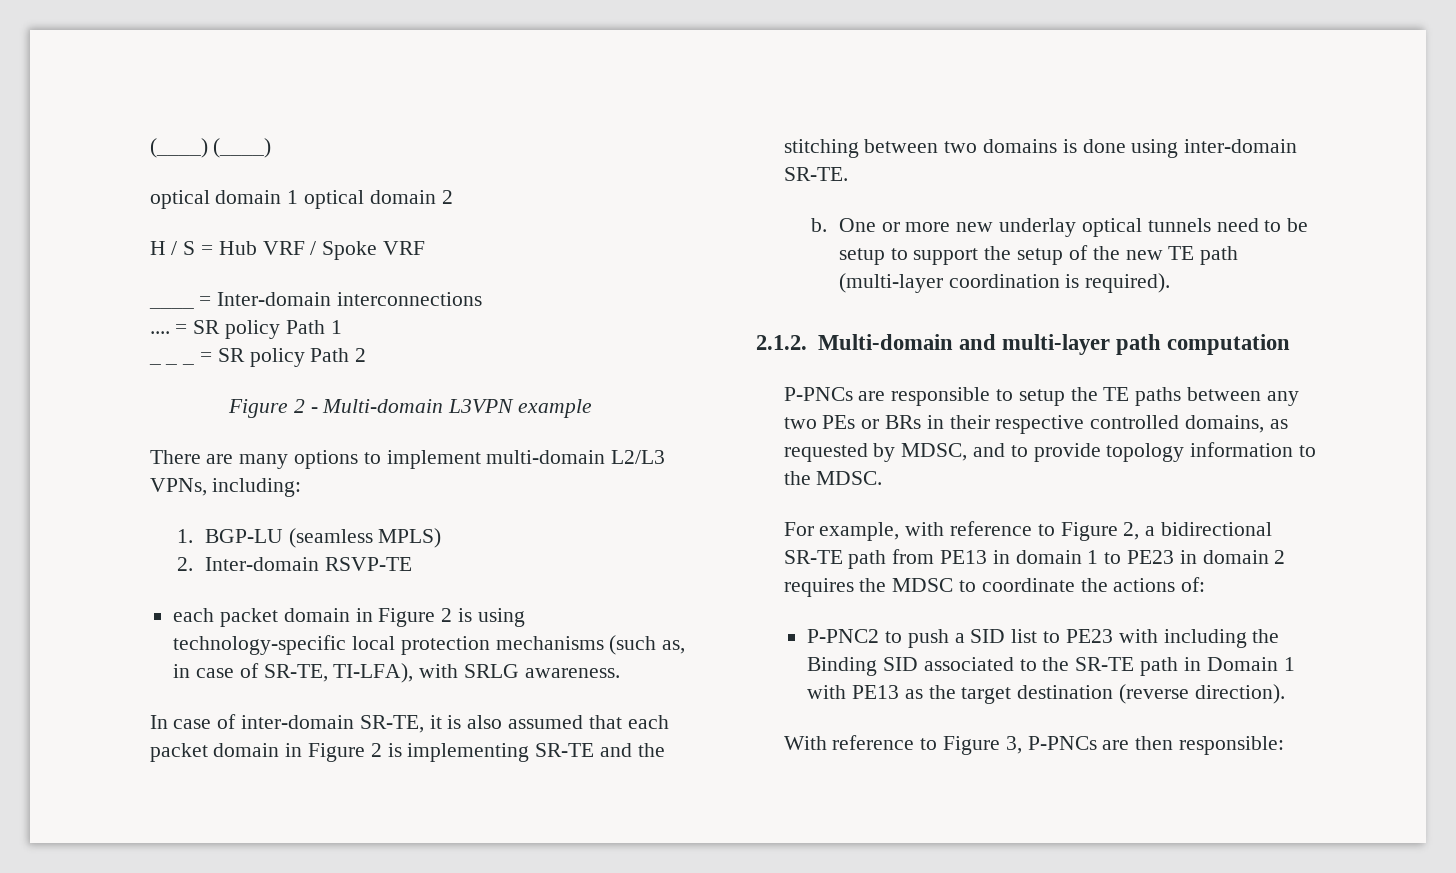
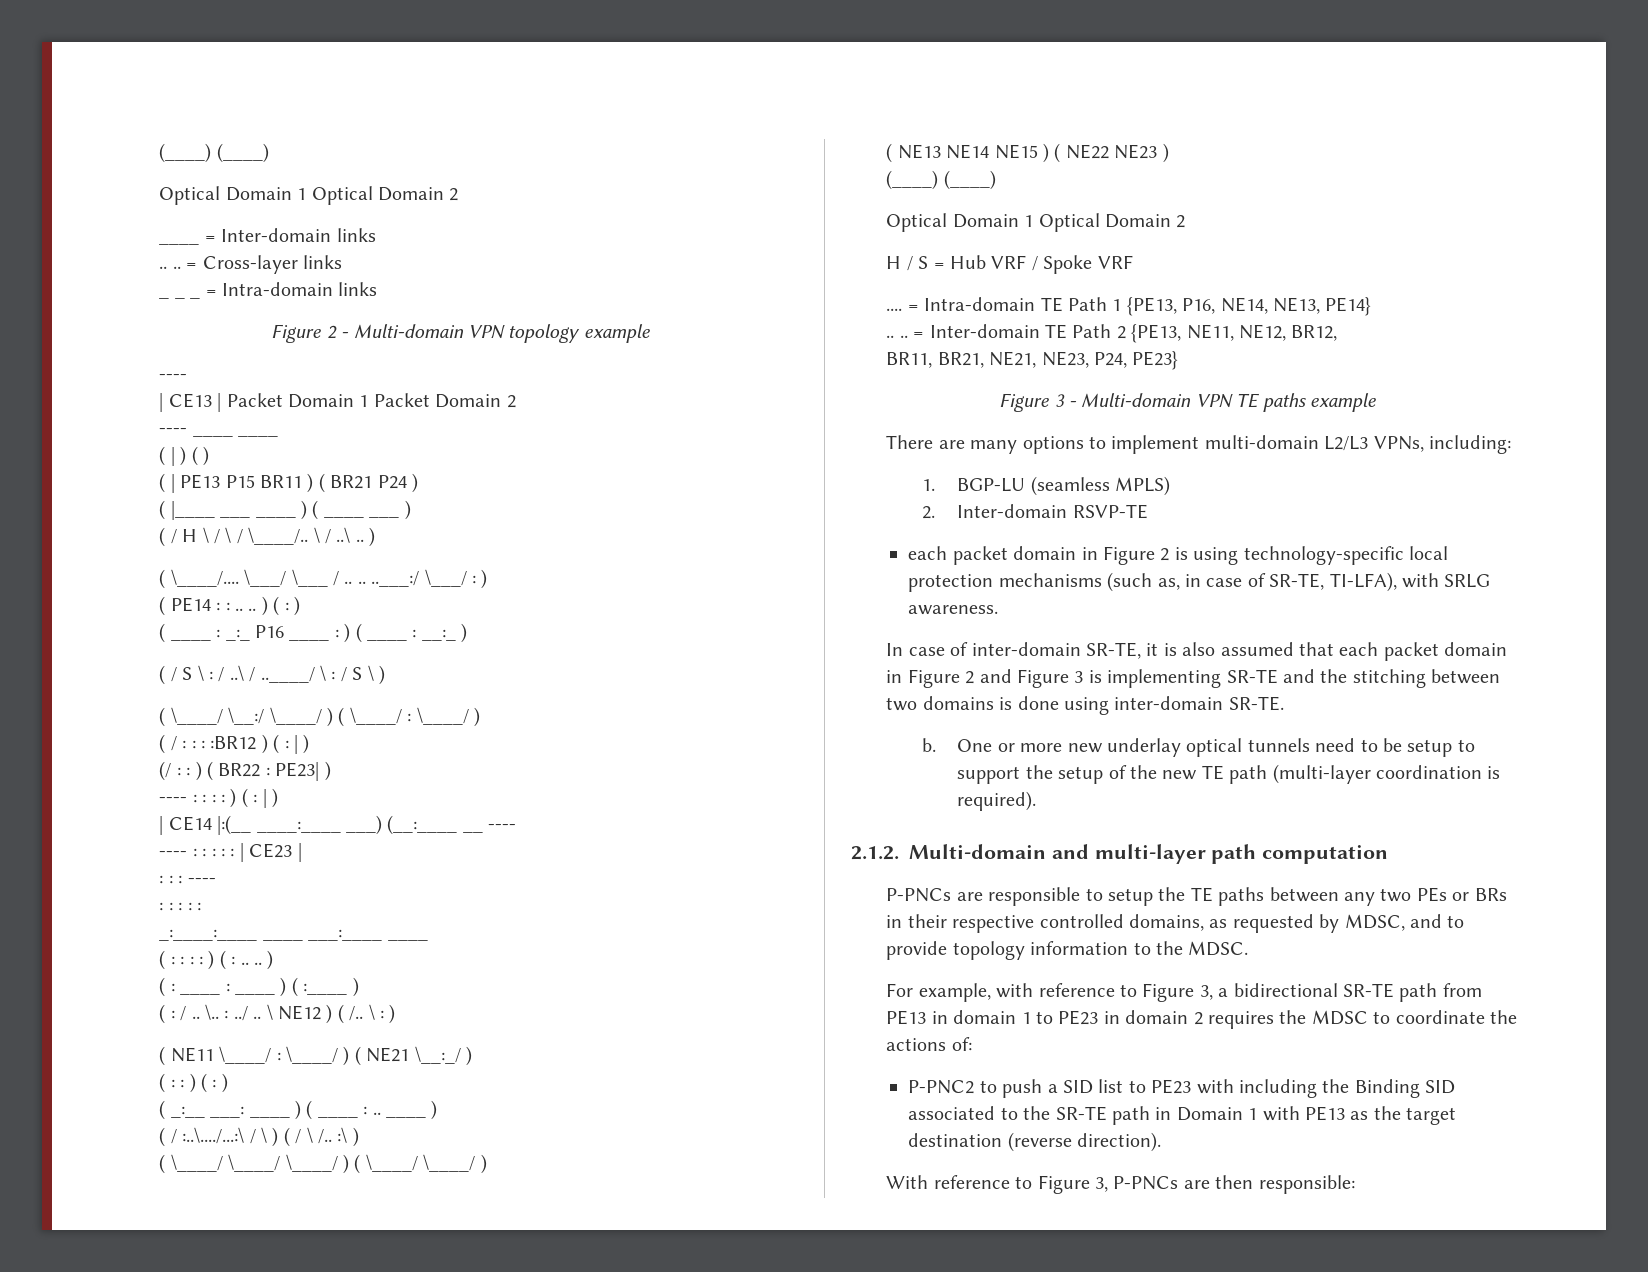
[149,138,272,158] [149,190,436,209] (____) (____) // optical domain 1 optical domain -> [159,143,269,163] [159,186,459,205] [159,242,200,245] [204,228,376,242] [159,255,343,274] [159,296,201,299] [205,282,378,296] [271,324,650,343] [159,374,188,380] [159,393,516,412] [159,428,188,434] [192,434,279,437] [159,446,210,466] [159,473,419,493] [159,500,411,520] [159,527,376,547] [159,569,488,589] [159,596,301,616] [159,623,211,643] [216,625,285,641] [289,638,330,641] [334,623,408,643] [412,623,468,643] [159,665,386,685] [159,707,481,727] [159,734,310,754] [159,761,331,781] [159,788,279,808] [159,815,483,835] [488,824,517,830] [159,843,302,862] [159,875,216,884] [159,902,202,911] [159,929,428,941] [159,950,274,970] [159,977,175,997] [180,992,221,995] [225,983,230,992] [235,977,359,997] [159,1004,396,1024] [159,1046,473,1066] [159,1073,228,1093] [159,1100,358,1120] [363,1106,381,1115] [386,1100,438,1120] [159,1127,359,1147] [159,1154,487,1174] [886,143,1169,163] [886,170,996,190] [886,213,1172,232] (____) (____) // Optical Domain 1 Optical Domain 2 // ____ = Inter-domain links // .. .. = Cross-layer links // _ _ _ = Intra-domain links // Figure 2 - Multi-domain VPN topology example // ---- // | CE13 | Packet Domain 1 Packet Domain 2 // ---- ____ ____ // ( | ) ( ) // ( | PE13 P15 BR11 ) ( BR21 P24 ) // ( |____ ___ ____ ) ( ____ ___ ) // ( / H \ / \ / \____/.. \ / ..\ .. ) // ( \____/.... \___/ \___ / .. .. ..___:/ \___/ : ) // ( PE14 : : .. .. ) ( : ) // ( ____ : _:_ P16 ____ : ) ( ____ : __:_ ) // ( / S \ : / ..\ / ..____/ \ : / S \ ) // ( \____/ \__:/ \____/ ) ( \____/ : \____/ ) // ( / : : : :BR12 ) ( : | ) // (/ : : ) ( BR22 : PE23| ) // ---- : : : : ) ( : | ) // | CE14 |:(__ ____:____ ___) (__:____ __ ---- // ---- : : : : : | CE23 | // : : : ---- // : : : : : // _:____:____ ____ ___:____ ____ // ( : : : : ) ( : .. .. ) // ( : ____ : ____ ) ( :____ ) // ( : / .. \.. : ../ .. \ NE12 ) ( /.. \ : ) // ( NE11 \____/ : \____/ ) ( NE21 \__:_/ ) // ( : : ) ( : ) // ( _:__ ___: ____ ) ( ____ : .. ____ ) // ( / :..\..../...:\ / \ ) ( / \ /.. :\ ) // ( \____/ \____/ \____/ ) ( \____/ \____/ ) // ( NE13 NE14 NE15 ) ( NE22 NE23 ) // (____) (____) // Optical Domain 1 Optical Domain
[148,306,194,309] [199,292,483,306] [149,320,342,339] [148,362,195,365] [200,348,367,367] [227,399,515,418] ____ = Inter-domain interconnections // .... = SR policy Path 1 // _ _ _ = SR policy Path 2 // Figure 2 - Multi-domain L3VPN -> [886,297,1372,316] [886,324,1338,343] [886,351,1179,370] [999,393,1306,412] .... = Intra-domain TE Path 1 {PE13, P16, NE14, NE13, PE14} // .. .. = Inter-domain TE Path 2 {PE13, NE11, NE12, BR12, // BR11, BR21, NE21, NE23, P24, PE23} // Figure 3 - Multi-domain VPN TE paths
(382, 750) none -> [979,669,1084,688] and Figure 3
[1123,522,1140,540] 2, -> [1199,985,1213,1000] 3,

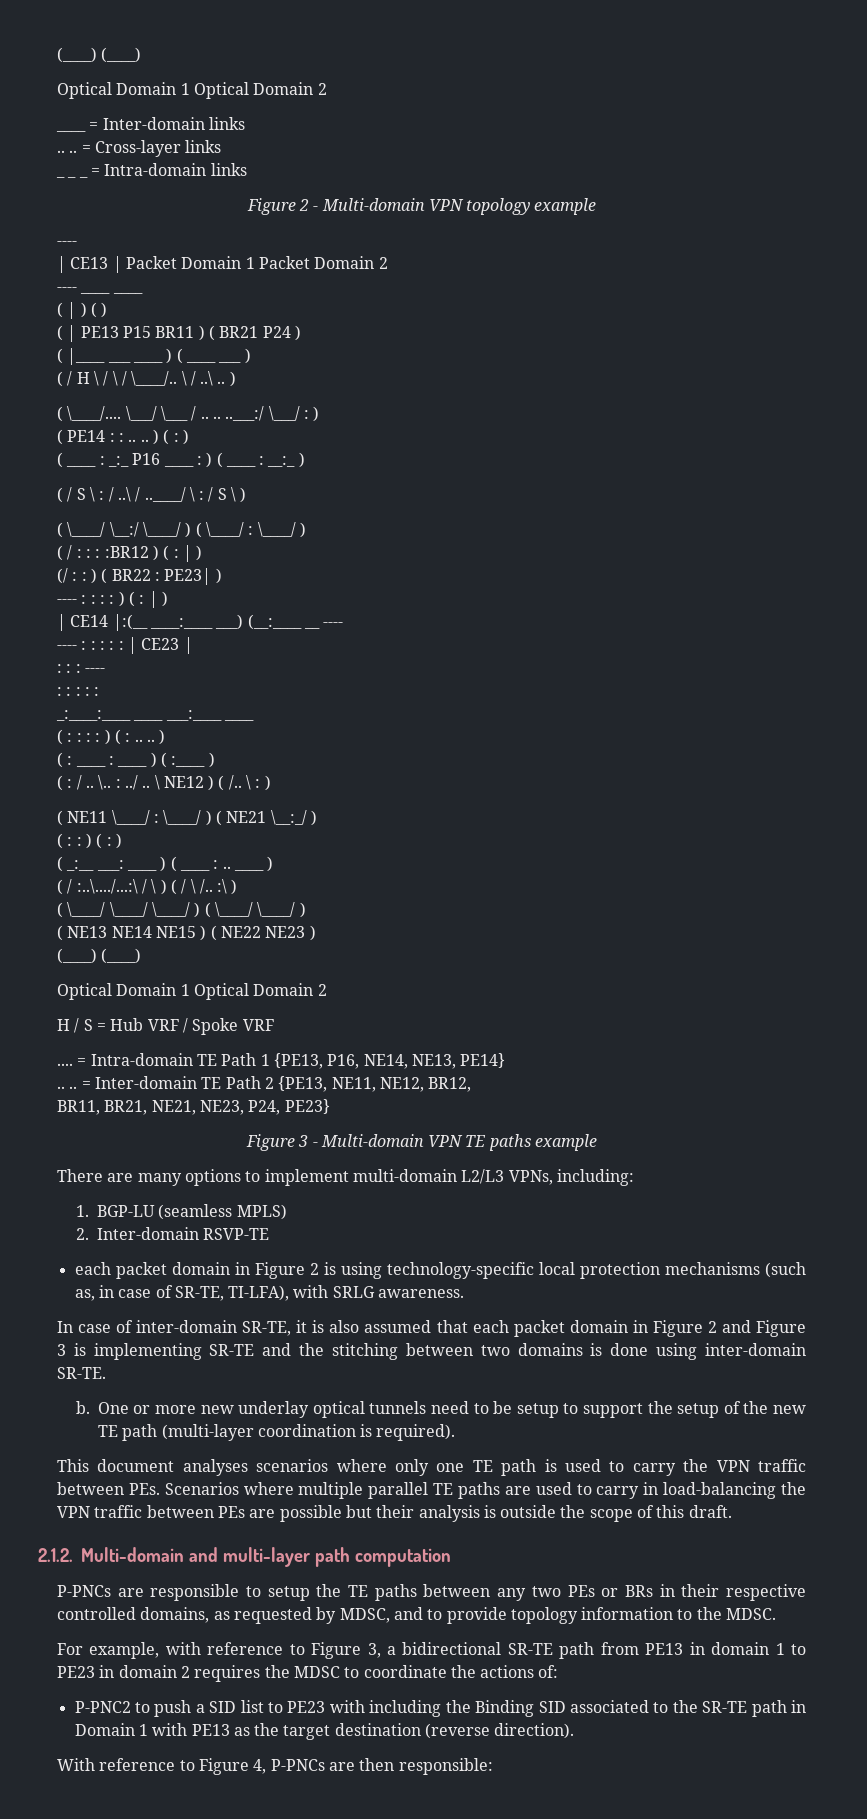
(1037, 801) none -> [56,1459,806,1476] [56,1482,806,1499] [56,1505,732,1522] // This document analyses scenarios where only one TE path is used to carry the VPN traffic between PEs. Scenarios where multiple parallel TE paths are used to carry in load-balancing the VPN traffic between PEs are possible but their analysis is outside the scope of this draft.
[1095,1177,1109,1192] 3, -> [253,1759,267,1774] 4,

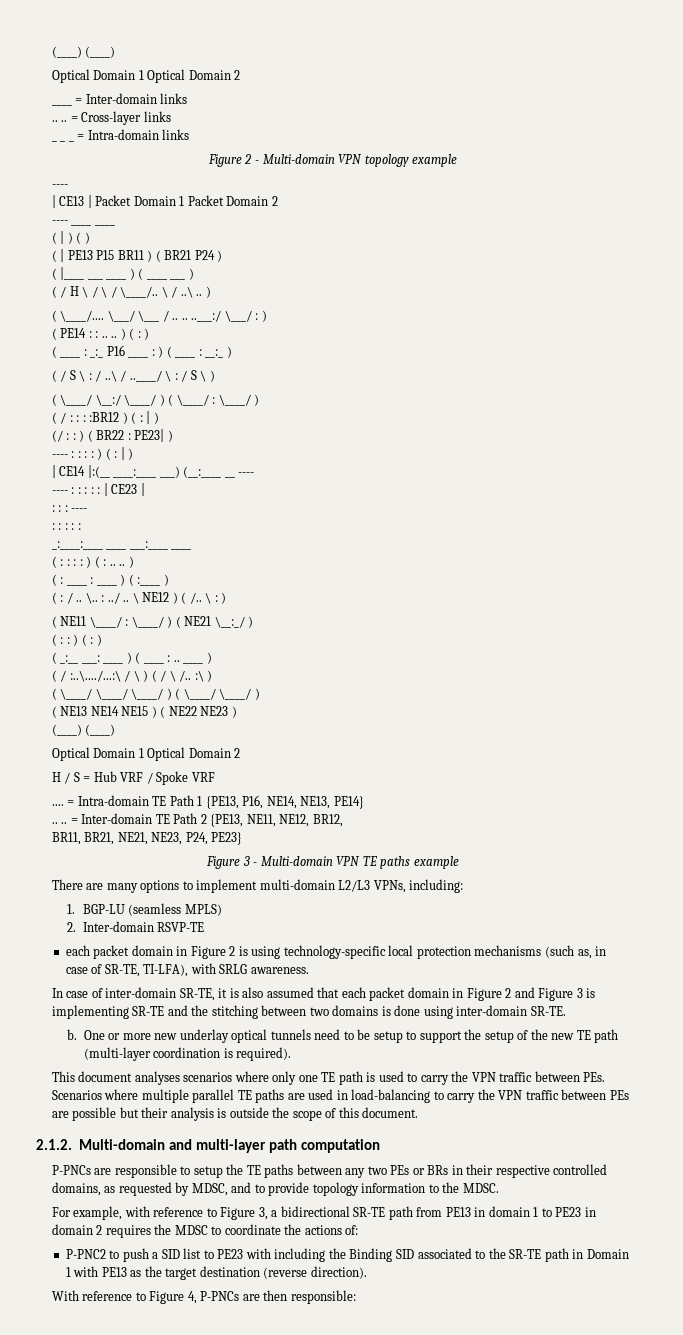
[576,1482,777,1499] to carry in load-balancing -> [336,1089,476,1103] in load-balancing to carry
[688,1505,732,1518] draft. -> [362,1107,419,1118] document.

